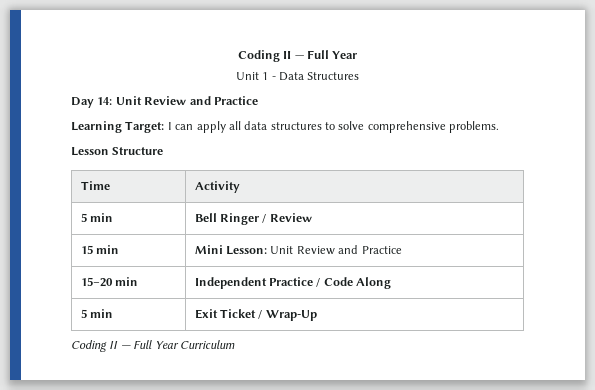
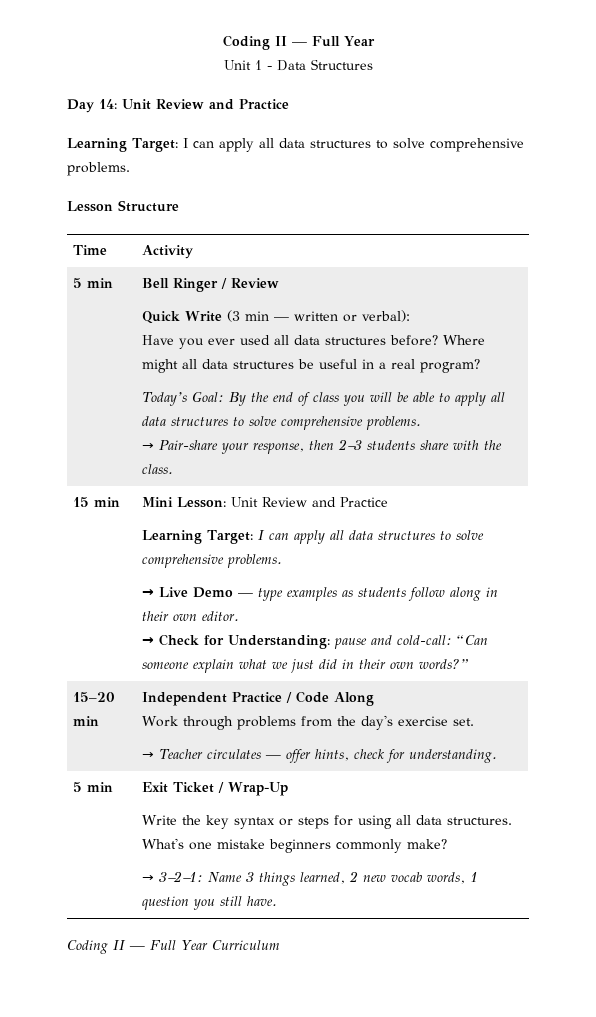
(312, 217) none -> [142,310,411,324] [142,335,486,349] [142,359,481,373] [142,392,506,406] [142,416,422,430] [142,439,503,454] [142,464,174,474] // Quick Write (3 min — written or verbal): // Have you ever used all data structures before? Where might all data structures be useful in a real program? // Today’s Goal: By the end of class you will be able to apply all data structures to solve comprehensive problems. // → Pair-share your response, then 2–3 students share with the class.
(402, 250) none -> [142,530,485,544] [142,554,283,568] [142,587,499,601] [142,611,240,621] [142,634,489,649] [142,659,469,673] // Learning Target: I can apply all data structures to solve comprehensive problems. // → Live Demo — type examples as students follow along in their own editor. // → Check for Understanding: pause and cold-call: “Can someone explain what we just did in their own words?”
(392, 283) none -> [142,715,475,730] [142,749,498,763] // Work through problems from the day's exercise set. // → Teacher circulates — offer hints, check for understanding.
(317, 315) none -> [142,815,513,829] [142,838,448,853] [142,871,479,886] [142,896,278,910] // Write the key syntax or steps for using all data structures. What's one mistake beginners commonly make? // → 3–2–1: Name 3 things learned, 2 new vocab words, 1 question you still have.

